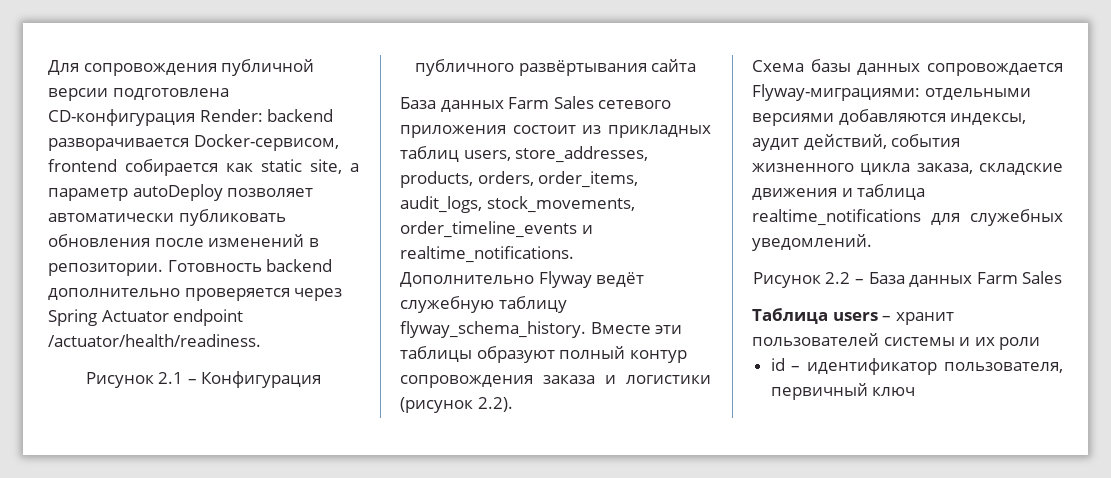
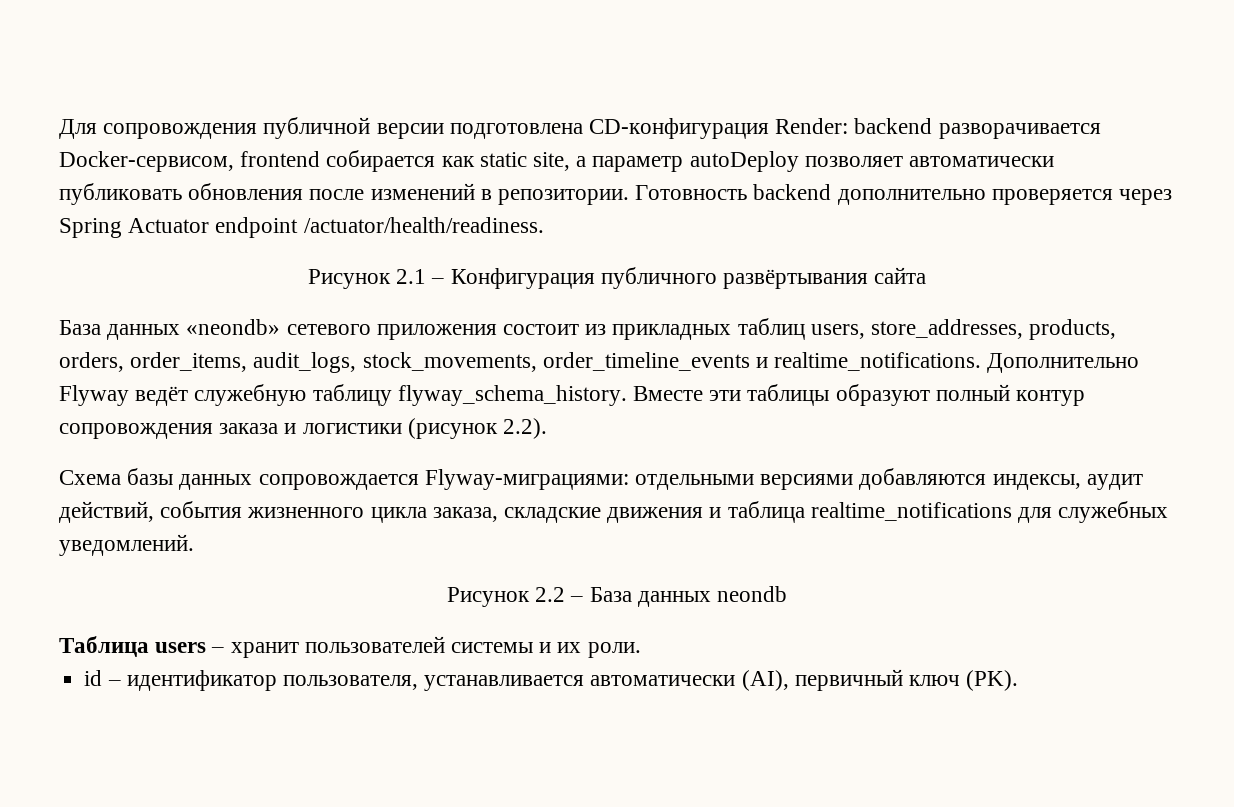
[508,96,594,109] Farm Sales -> [186,319,281,335] «neondb»
[976,271,1063,284] Farm Sales -> [717,586,788,602] neondb
[999,337,1041,350] роли -> [587,642,641,658] роли.
(1063, 367) none -> [424,670,789,691] устанавливается автоматически (AI),
(916, 391) none -> [966,670,1019,691] (PK).

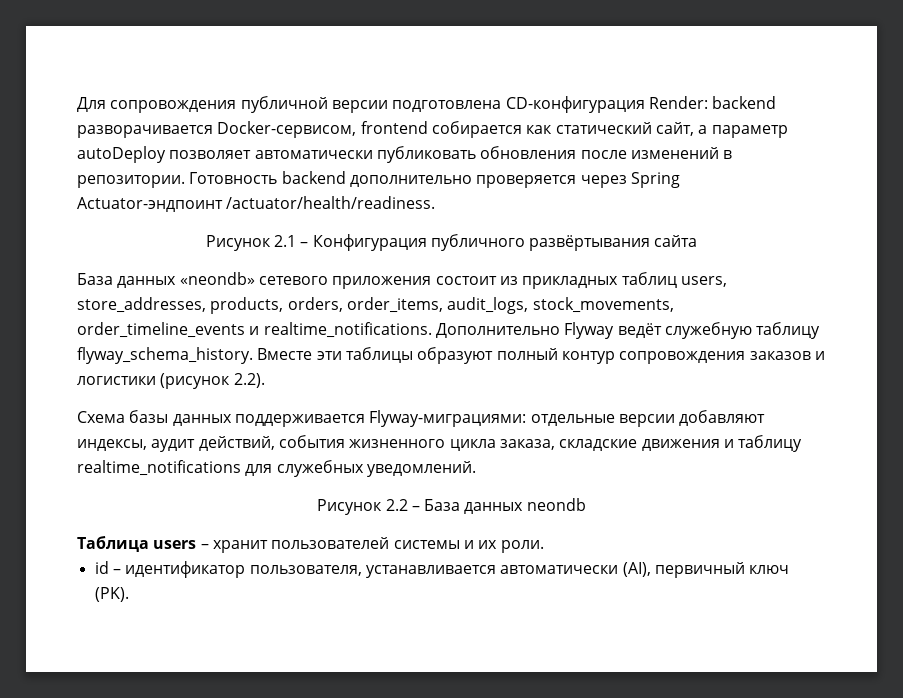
[479,152,571,171] static site, -> [555,122,694,136] статический сайт,
[128,217,299,238] Actuator endpoint -> [77,197,223,212] Actuator-эндпоинт
[219,423,279,434] заказа -> [749,351,811,360] заказов
[258,468,987,490] сопровождается Flyway-миграциями: отдельными версиями добавляются -> [234,410,766,427] поддерживается Flyway-миграциями: отдельные версии добавляют
[727,501,805,523] таблица -> [738,435,803,452] таблицу

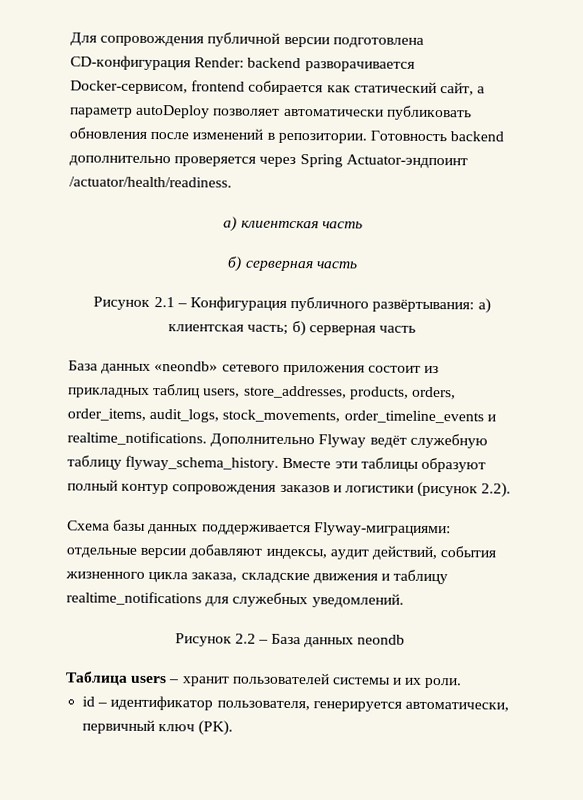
(436, 202) none -> [223,216,363,232] [227,256,357,272] // а) клиентская часть // б) серверная часть
[529,235,698,251] развёртывания сайта -> [372,298,491,314] [168,320,416,337] развёртывания: а) клиентская часть; б) серверная часть
[365,562,651,578] устанавливается автоматически (AI), -> [312,701,509,712] генерируется автоматически,

